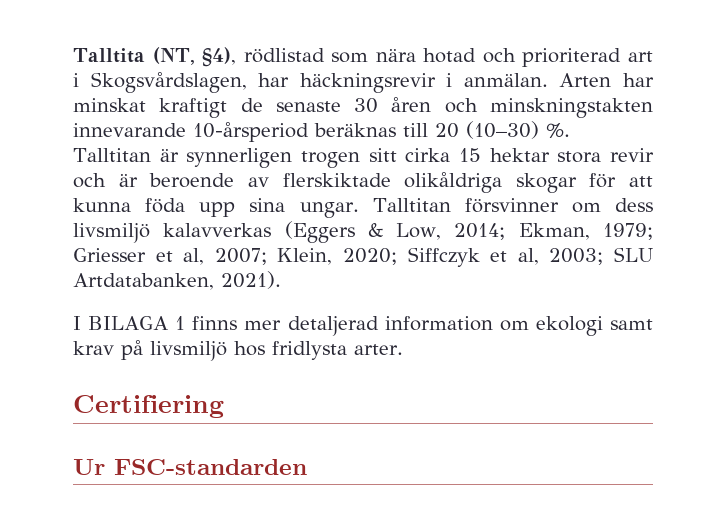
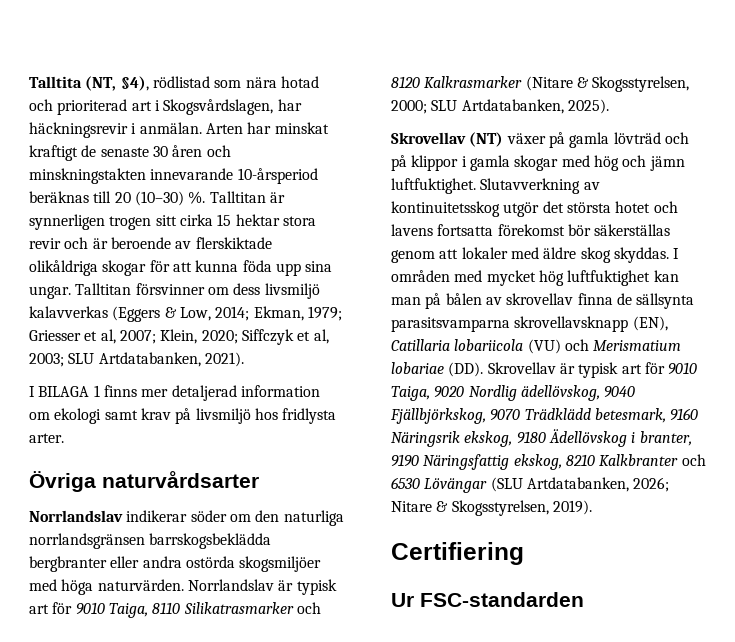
(403, 349) none -> [29,471,259,492] [29,510,344,526] [29,533,272,549] [29,556,322,572] [29,579,337,595] [29,602,321,618] [391,76,690,92] [391,99,609,114] [391,132,689,148] [391,155,685,171] [391,178,600,194] [391,201,678,217] [391,224,671,236] [391,247,680,263] [391,270,679,286] [391,293,695,309] [391,316,668,332] [391,339,682,354] [391,362,698,378] [391,385,636,401] [390,408,699,424] [391,429,692,447] [391,454,706,470] [391,477,670,493] [391,500,592,516] // Övriga naturvårdsarter // Norrlandslav indikerar söder om den naturliga norrlandsgränsen barrskogsbeklädda bergbranter eller andra ostörda skogsmiljöer med höga naturvärden. Norrlandslav är typisk art för 9010 Taiga, 8110 Silikatrasmarker och 8120 Kalkrasmarker (Nitare & Skogsstyrelsen, 2000; SLU Artdatabanken, 2025). // Skrovellav (NT) växer på gamla lövträd och på klippor i gamla skogar med hög och jämn luftfuktighet. Slutavverkning av kontinuitetsskog utgör det största hotet och lavens fortsatta förekomst bör säkerställas genom att lokaler med äldre skog skyddas. I områden med mycket hög luftfuktighet kan man på bålen av skrovellav finna de sällsynta parasitsvamparna skrovellavsknapp (EN), Catillaria lobariicola (VU) och Merismatium lobariae (DD). Skrovellav är typisk art för 9010 Taiga, 9020 Nordlig ädellövskog, 9040 Fjällbjörkskog, 9070 Trädklädd betesmark, 9160 Näringsrik ekskog, 9180 Ädellövskog i branter, 9190 Näringsfattig ekskog, 8210 Kalkbranter och 6530 Lövängar (SLU Artdatabanken, 2026; Nitare & Skogsstyrelsen, 2019).

